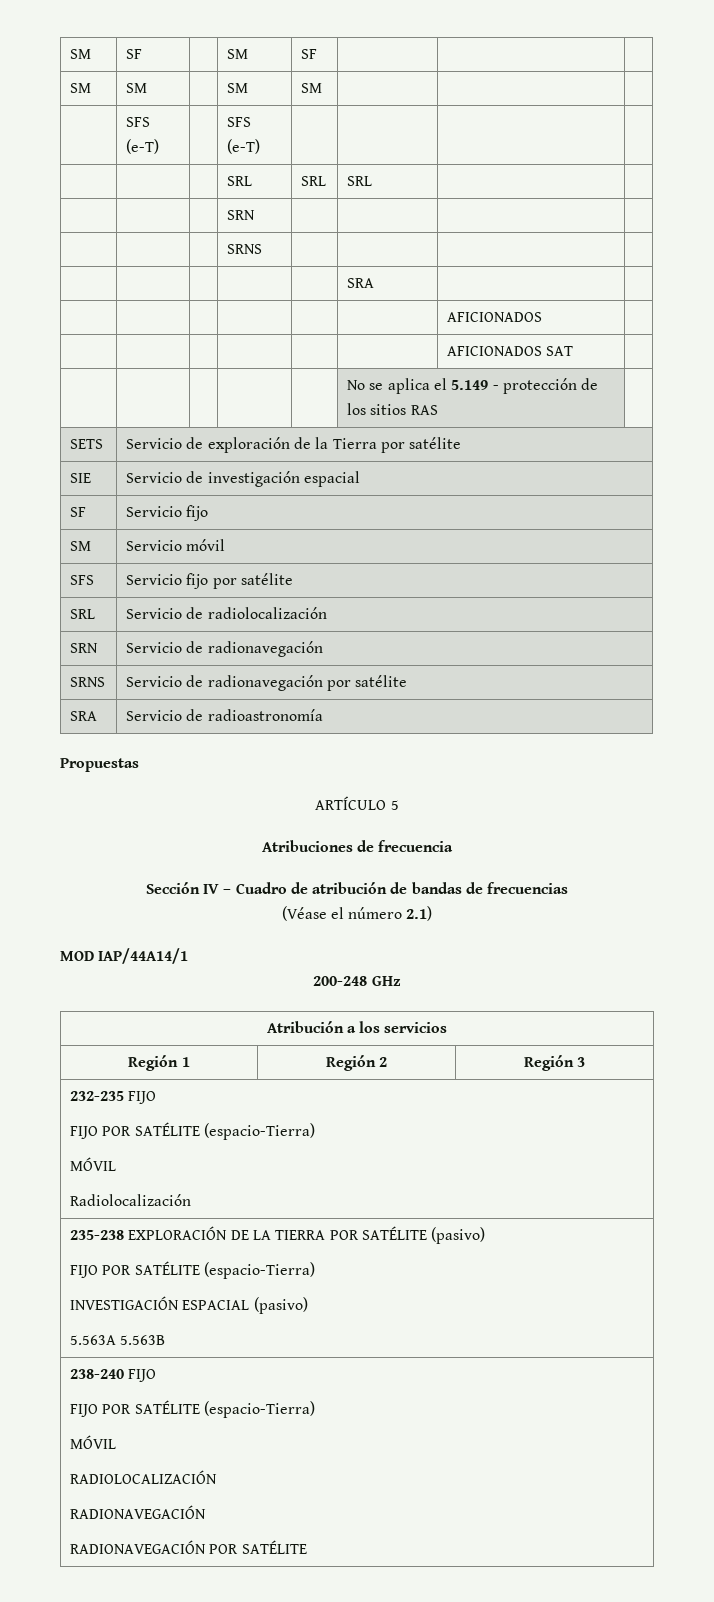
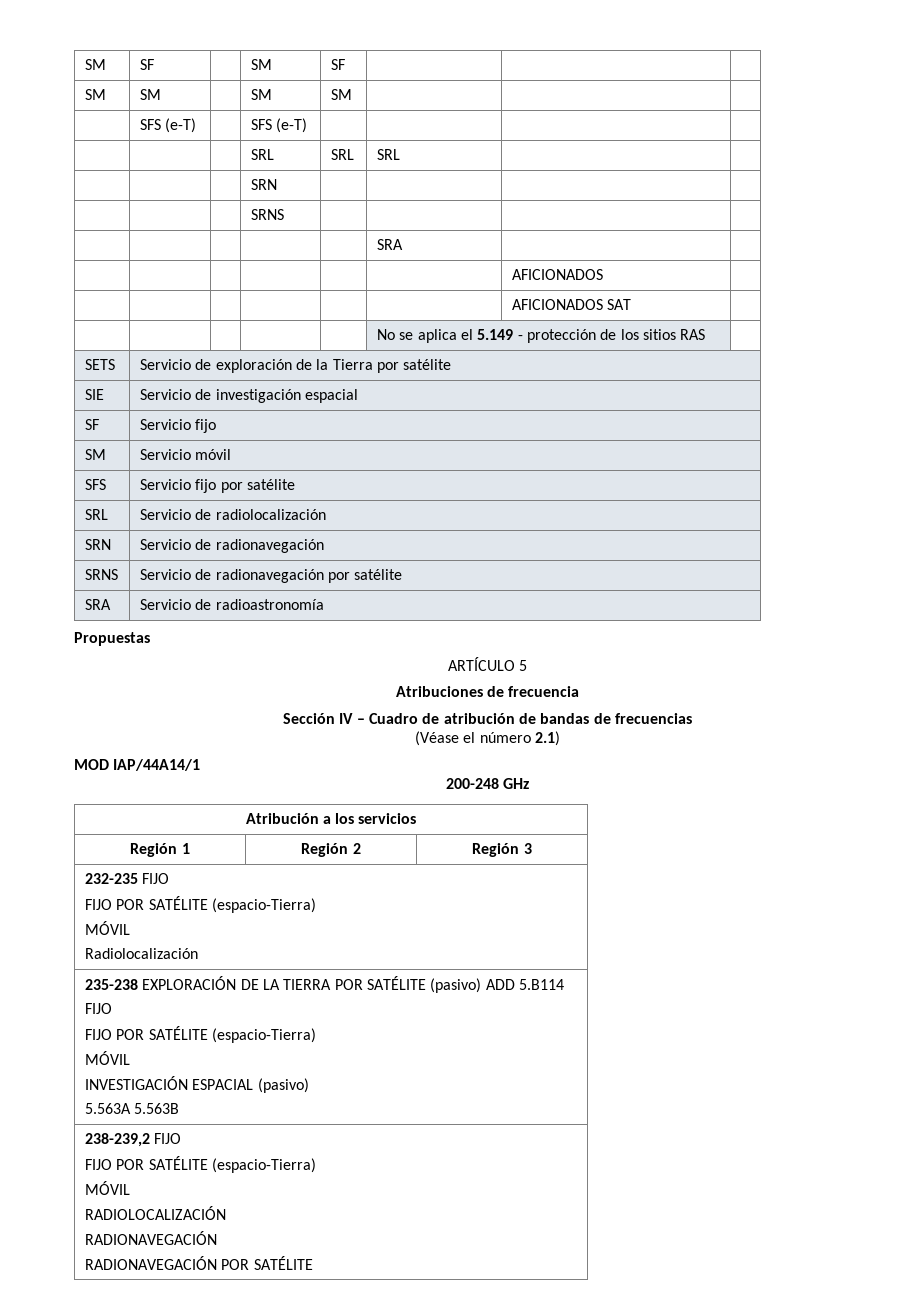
[70,1261,316,1279] // FIJO POR SATÉLITE (espacio-Tierra) -> [485,979,564,990] [84,1003,112,1014] [84,1026,316,1043] [84,1051,130,1065] ADD 5.B114 // FIJO // FIJO POR SATÉLITE (espacio-Tierra) // MÓVIL
[70,1369,125,1379] 238-240 -> [84,1133,150,1147] 238-239,2

